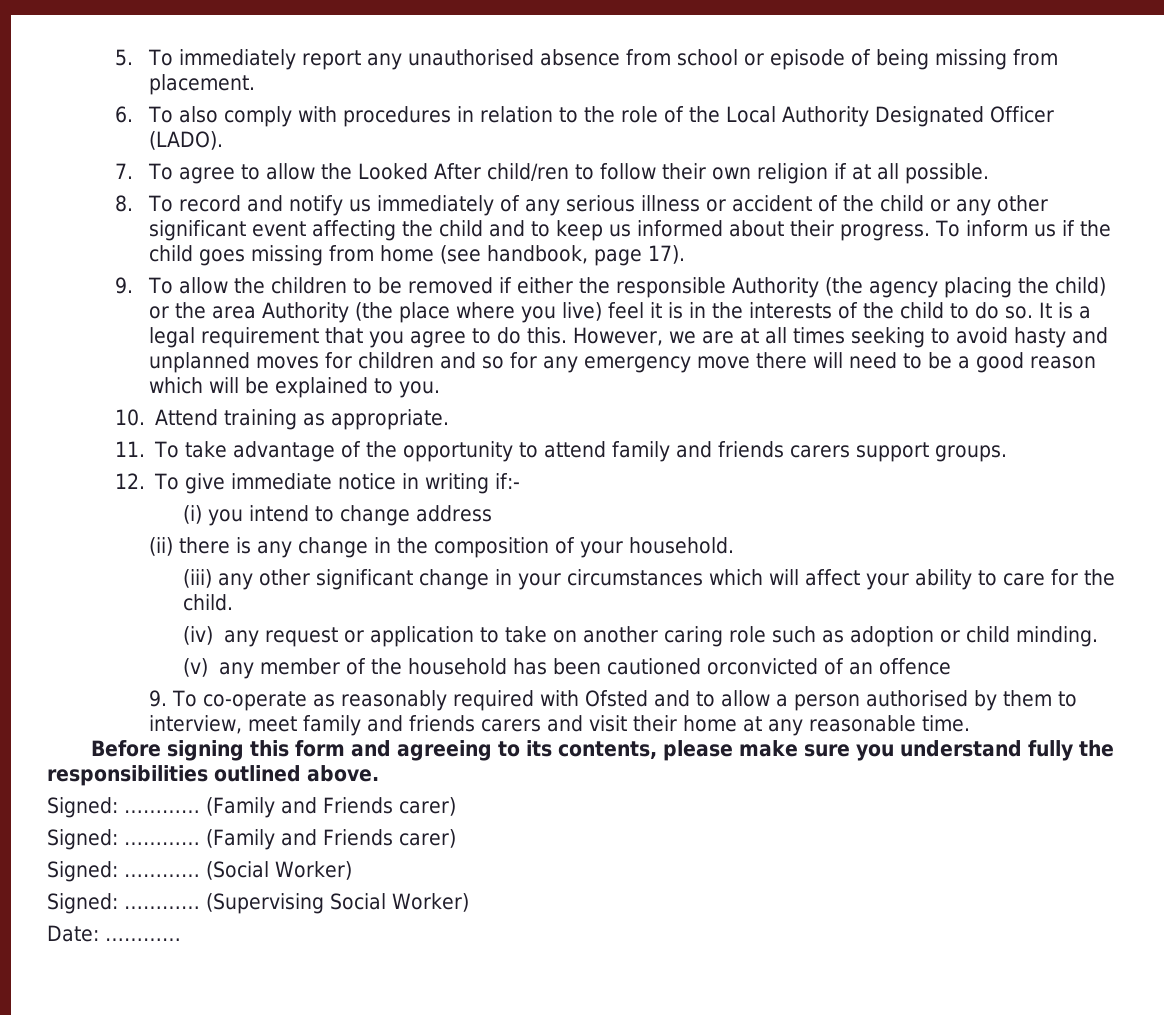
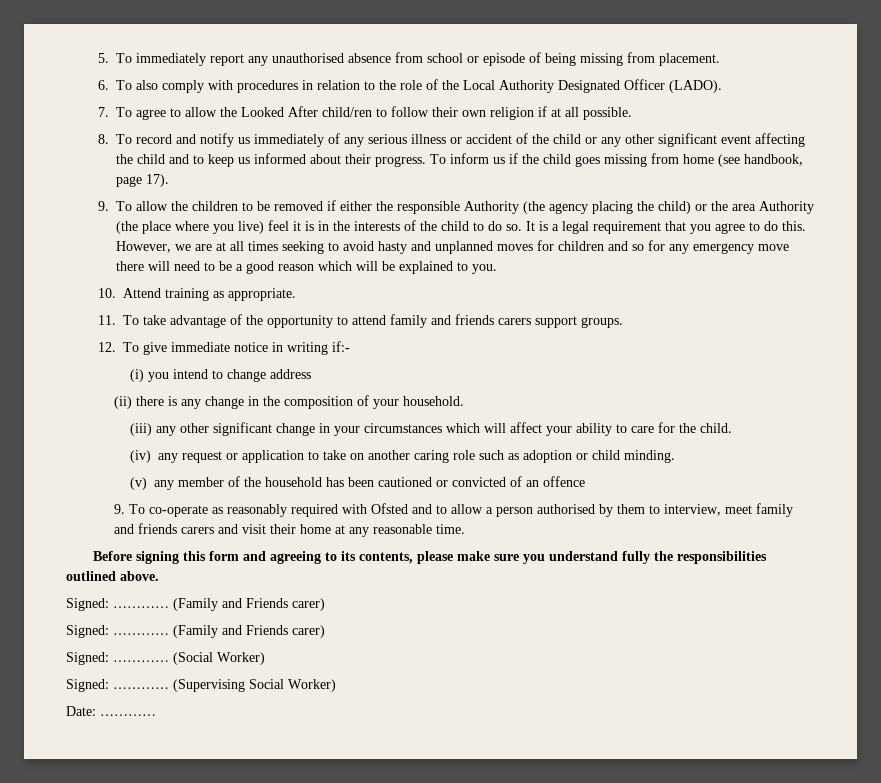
[706,658,818,675] orconvicted -> [436,477,507,487] or convicted

